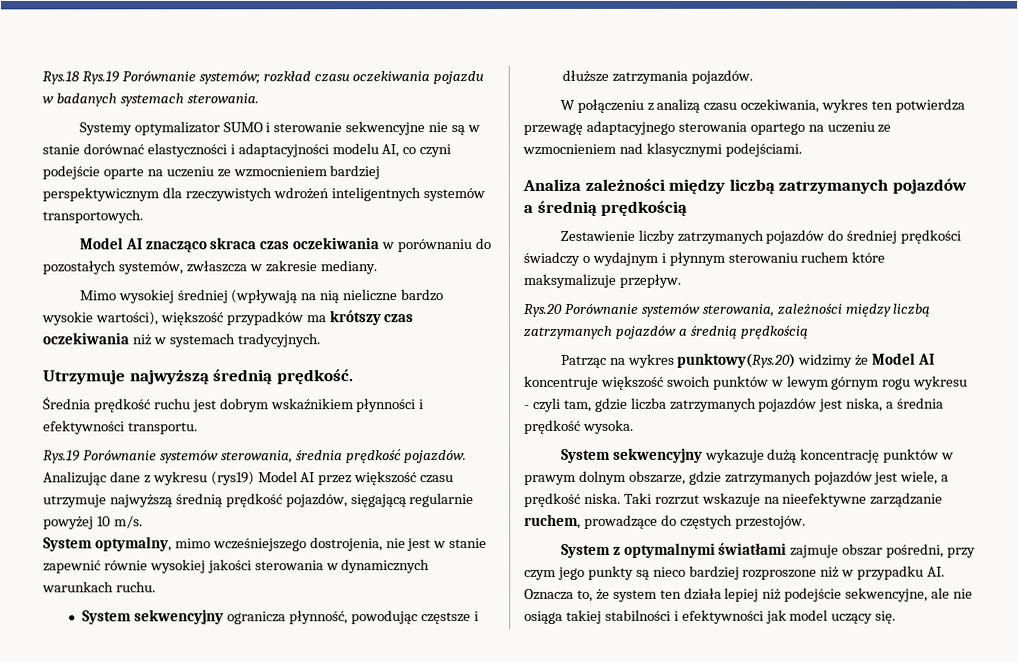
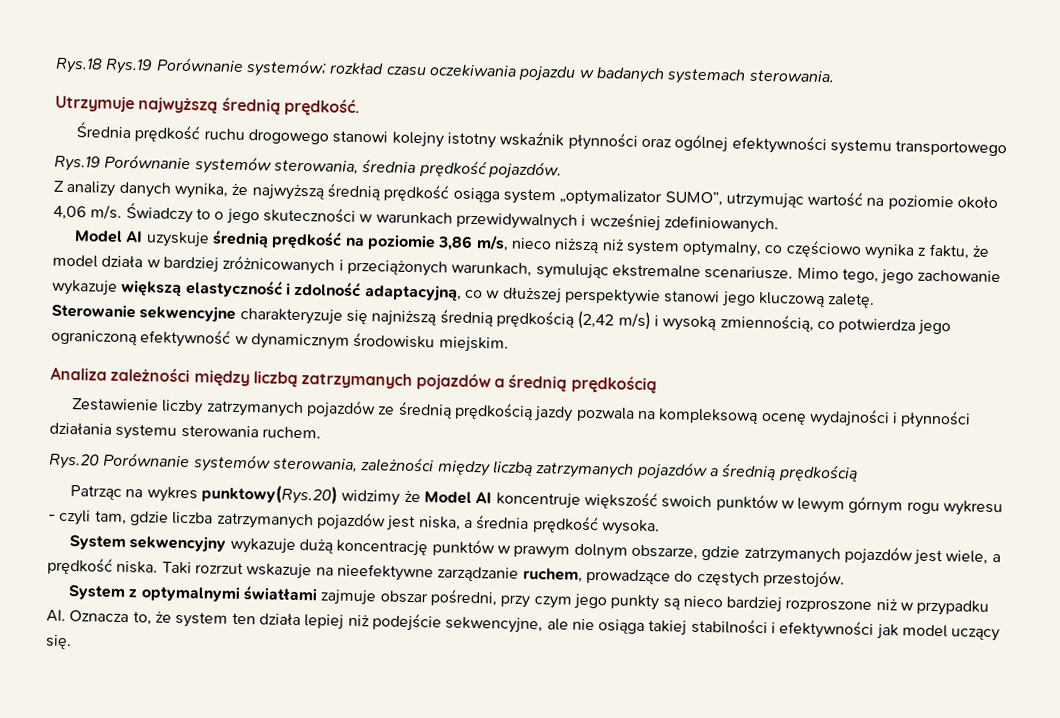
[78,121,480,136] [42,143,452,158] [42,165,381,180] [42,187,485,202] [42,209,143,224] [78,237,491,253] [42,260,377,275] [78,289,444,304] [41,310,414,326] [43,332,321,348] // Systemy optymalizator SUMO i sterowanie sekwencyjne nie są w stanie dorównać elastyczności i adaptacyjności modelu AI, co czyni podejście oparte na uczeniu ze wzmocnieniem bardziej perspektywicznym dla rzeczywistych wdrożeń inteligentnych systemów transportowych. // Model AI znacząco skraca czas oczekiwania w porównaniu do pozostałych systemów, zwłaszcza w zakresie mediany. // Mimo wysokiej średniej (wpływają na nią nieliczne bardzo wysokie wartości), większość przypadków ma krótszy czas oczekiwania niż w systemach tradycyjnych. -> (835, 76) none
[192,398,425,413] [43,420,198,435] jest dobrym wskaźnikiem płynności i efektywności transportu. -> [247,129,1008,157] drogowego stanowi kolejny istotny wskaźnik płynności oraz ogólnej efektywności systemu transportowego
[43,471,455,486] [43,493,475,508] [43,515,143,530] [43,536,488,552] [43,559,431,574] [42,581,156,593] [82,609,479,625] [562,69,754,84] [559,98,965,113] [523,120,892,135] [522,142,802,157] Analizując dane z wykresu (rys19) Model AI przez większość czasu utrzymuje najwyższą średnią prędkość pojazdów, sięgającą regularnie powyżej 10 m/s. // System optymalny, mimo wcześniejszego dostrojenia, nie jest w stanie zapewnić równie wysokiej jakości sterowania w dynamicznych warunkach ruchu. // System sekwencyjny ogranicza płynność, powodując częstsze i dłuższe zatrzymania pojazdów. // W połączeniu z analizą czasu oczekiwania, wykres ten potwierdza przewagę adaptacyjnego sterowania opartego na uczeniu ze wzmocnieniem nad klasycznymi podejściami. -> [53,180,999,211] [53,201,779,234] [73,229,991,260] [52,254,1002,285] [52,279,876,308] [51,303,952,336] [51,329,509,353] Z analizy danych wynika, że najwyższą średnią prędkość osiąga system „optymalizator SUMO”, utrzymując wartość na poziomie około 4,06 m/s. Świadczy to o jego skuteczności w warunkach przewidywalnych i wcześniej zdefiniowanych. // Model AI uzyskuje średnią prędkość na poziomie 3,86 m/s, nieco niższą niż system optymalny, co częściowo wynika z faktu, że model działa w bardziej zróżnicowanych i przeciążonych warunkach, symulując ekstremalne scenariusze. Mimo tego, jego zachowanie wykazuje większą elastyczność i zdolność adaptacyjną, co w dłuższej perspektywie stanowi jego kluczową zaletę. // Sterowanie sekwencyjne charakteryzuje się najniższą średnią prędkością (2,42 m/s) i wysoką zmiennością, co potwierdza jego ograniczoną efektywność w dynamicznym środowisku miejskim.
[827,229,962,244] [523,251,886,266] [523,273,681,288] do średniej prędkości świadczy o wydajnym i płynnym sterowaniu ruchem które maksymalizuje przepływ. -> [378,401,972,429] [49,422,321,440] ze średnią prędkością jazdy pozwala na kompleksową ocenę wydajności i płynności działania systemu sterowania ruchem.

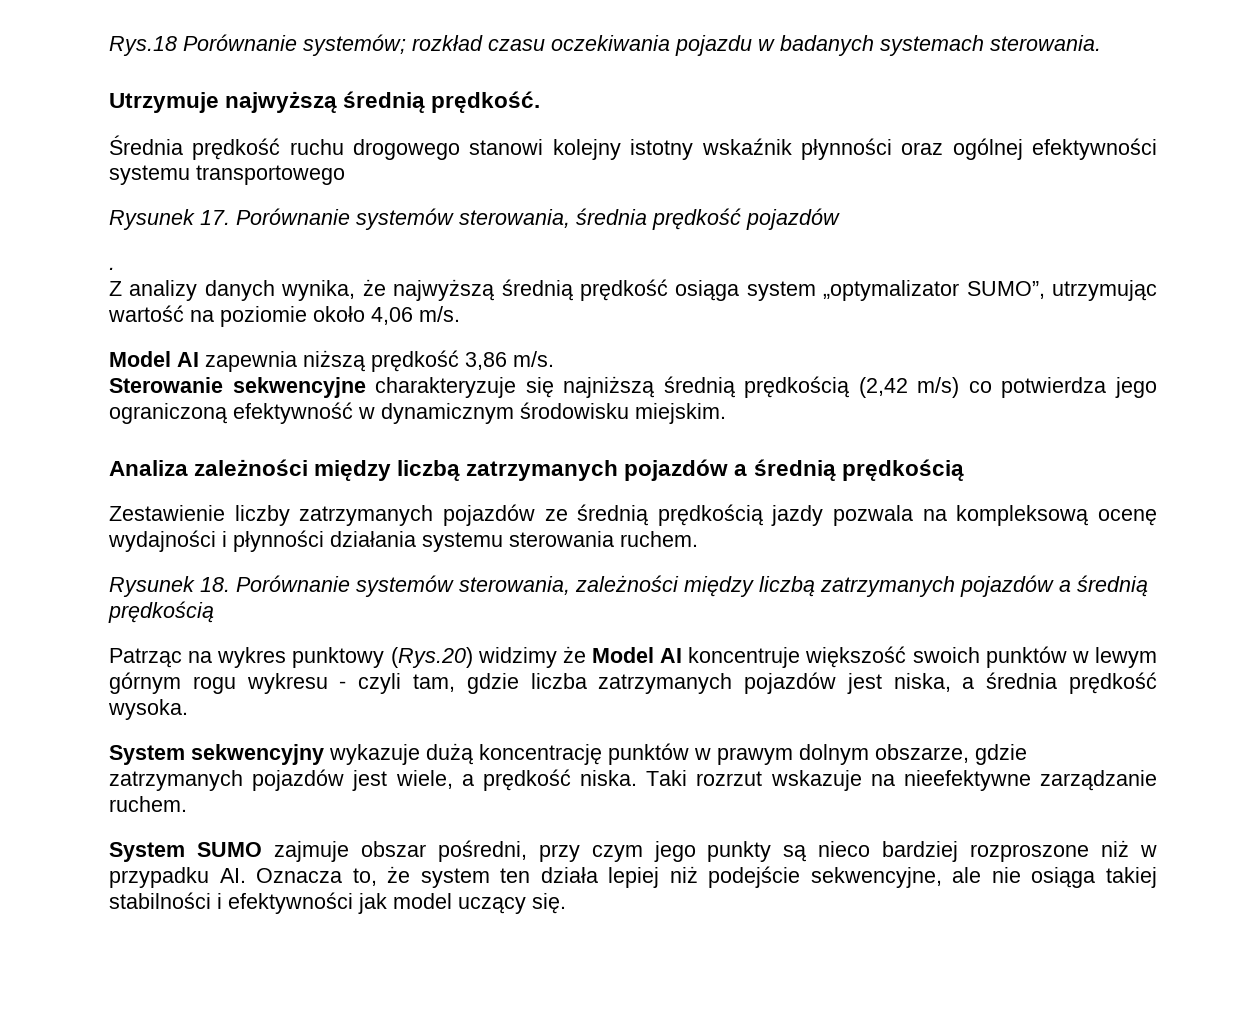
[105,58,154,75] Rys.19 -> (177, 46) none
[54,155,101,172] Rys.19 -> [109,209,230,230] Rysunek 17.
[487,161,562,180] pojazdów. -> [746,208,840,230] [109,267,115,270] pojazdów // .
[125,201,779,234] [73,229,991,260] [52,254,1002,285] [52,279,876,308] Świadczy to o jego skuteczności w warunkach przewidywalnych i wcześniej zdefiniowanych. // Model AI uzyskuje średnią prędkość na poziomie 3,86 m/s, nieco niższą niż system optymalny, co częściowo wynika z faktu, że model działa w bardziej zróżnicowanych i przeciążonych warunkach, symulując ekstremalne scenariusze. Mimo tego, jego zachowanie wykazuje większą elastyczność i zdolność adaptacyjną, co w dłuższej perspektywie stanowi jego kluczową zaletę. -> [109,350,554,372] // Model AI zapewnia niższą prędkość 3,86 m/s.
[653,314,814,332] i wysoką zmiennością, -> (960, 387) none
[49,453,100,470] Rys.20 -> [109,576,230,597] Rysunek 18.
[200,484,338,505] punktowy(Rys.20) -> [292,647,473,668] punktowy (Rys.20)
[522,567,845,589] [67,585,318,603] ruchem, prowadzące do częstych przestojów. // System z optymalnymi światłami -> [109,796,187,812] [109,842,262,862] ruchem. // System SUMO

